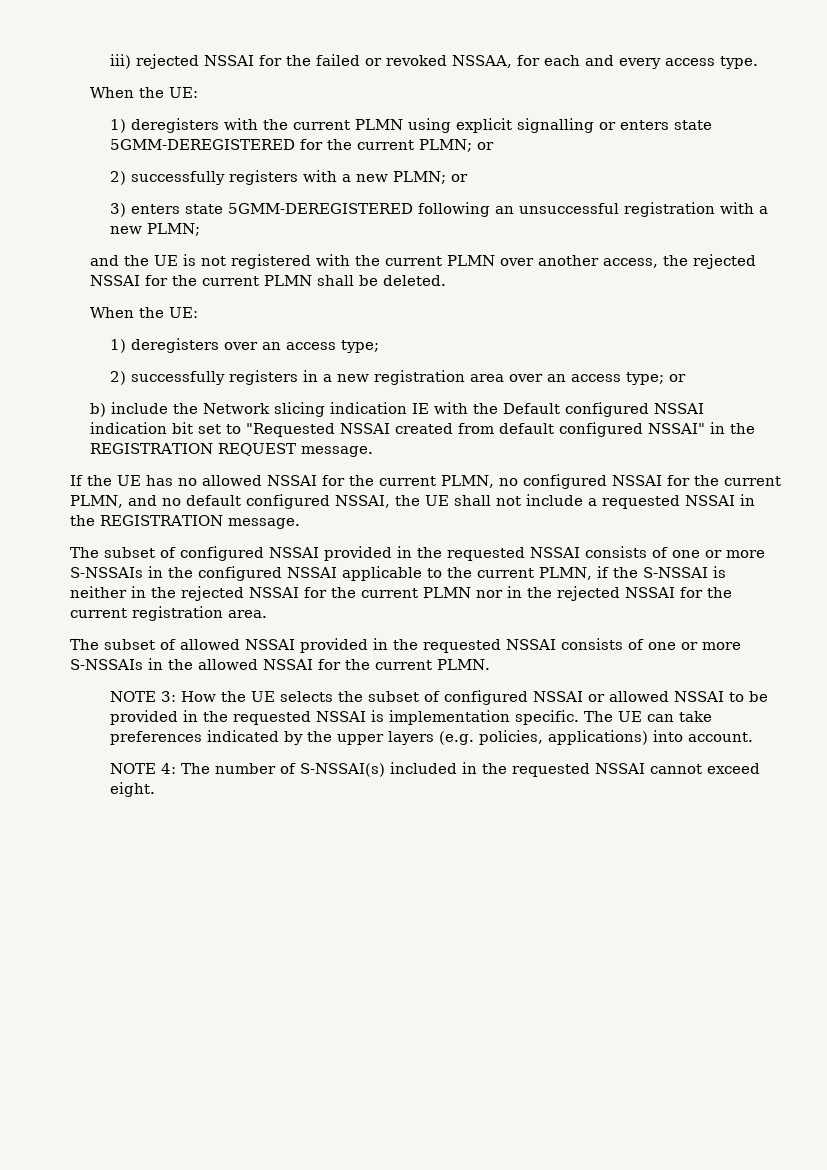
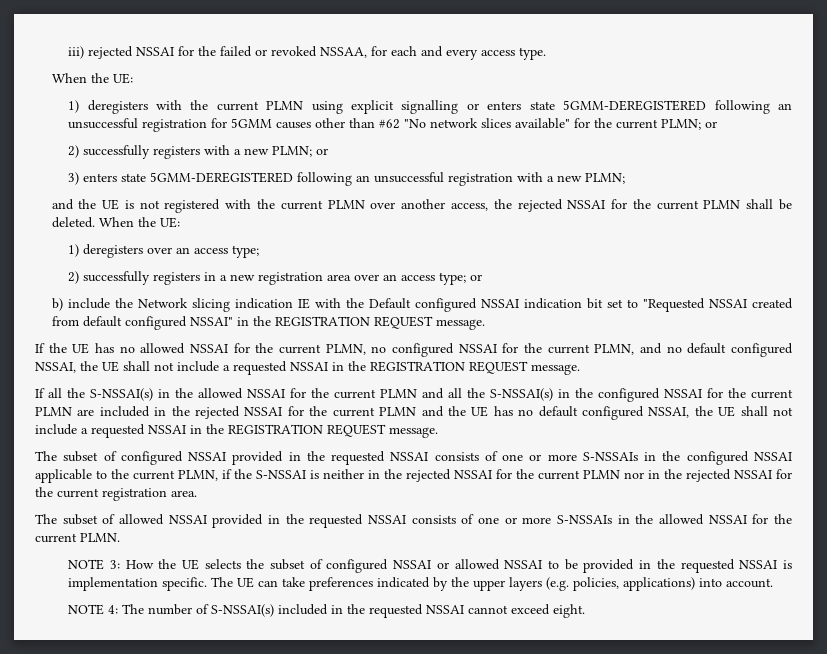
(295, 144) none -> [714,100,792,114] [68,118,571,132] following an unsuccessful registration for 5GMM causes other than #62 "No network slices available"
(446, 280) // -> (95, 222) none
(223, 520) none -> [469,361,580,375] [35,388,793,402] [35,406,793,420] [35,424,386,438] REQUEST message. // If all the S-NSSAI(s) in the allowed NSSAI for the current PLMN and all the S-NSSAI(s) in the configured NSSAI for the current PLMN are included in the rejected NSSAI for the current PLMN and the UE has no default configured NSSAI, the UE shall not include a requested NSSAI in the REGISTRATION REQUEST

